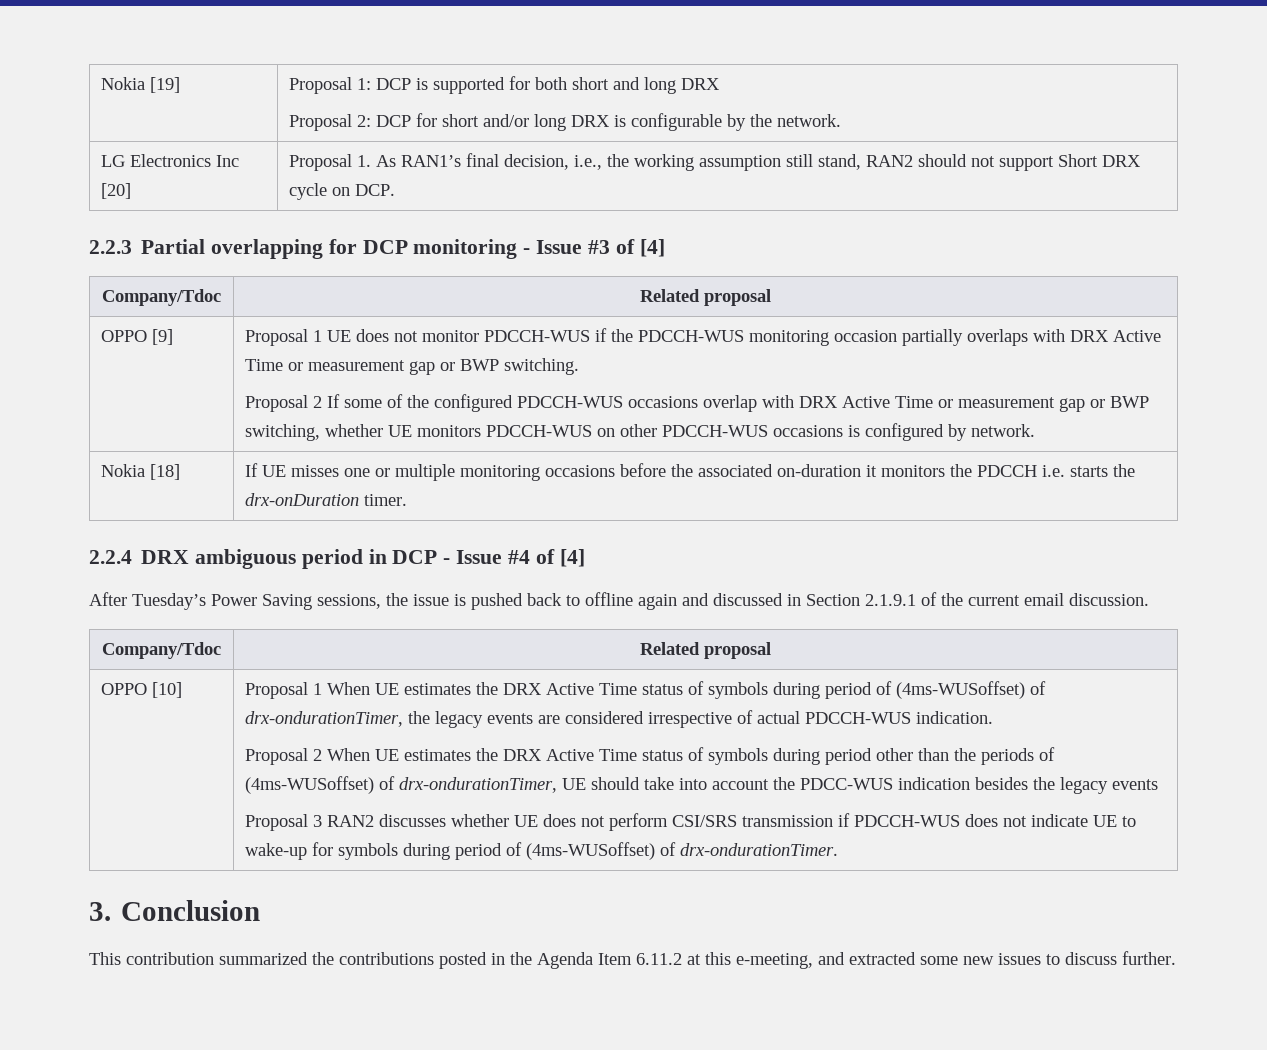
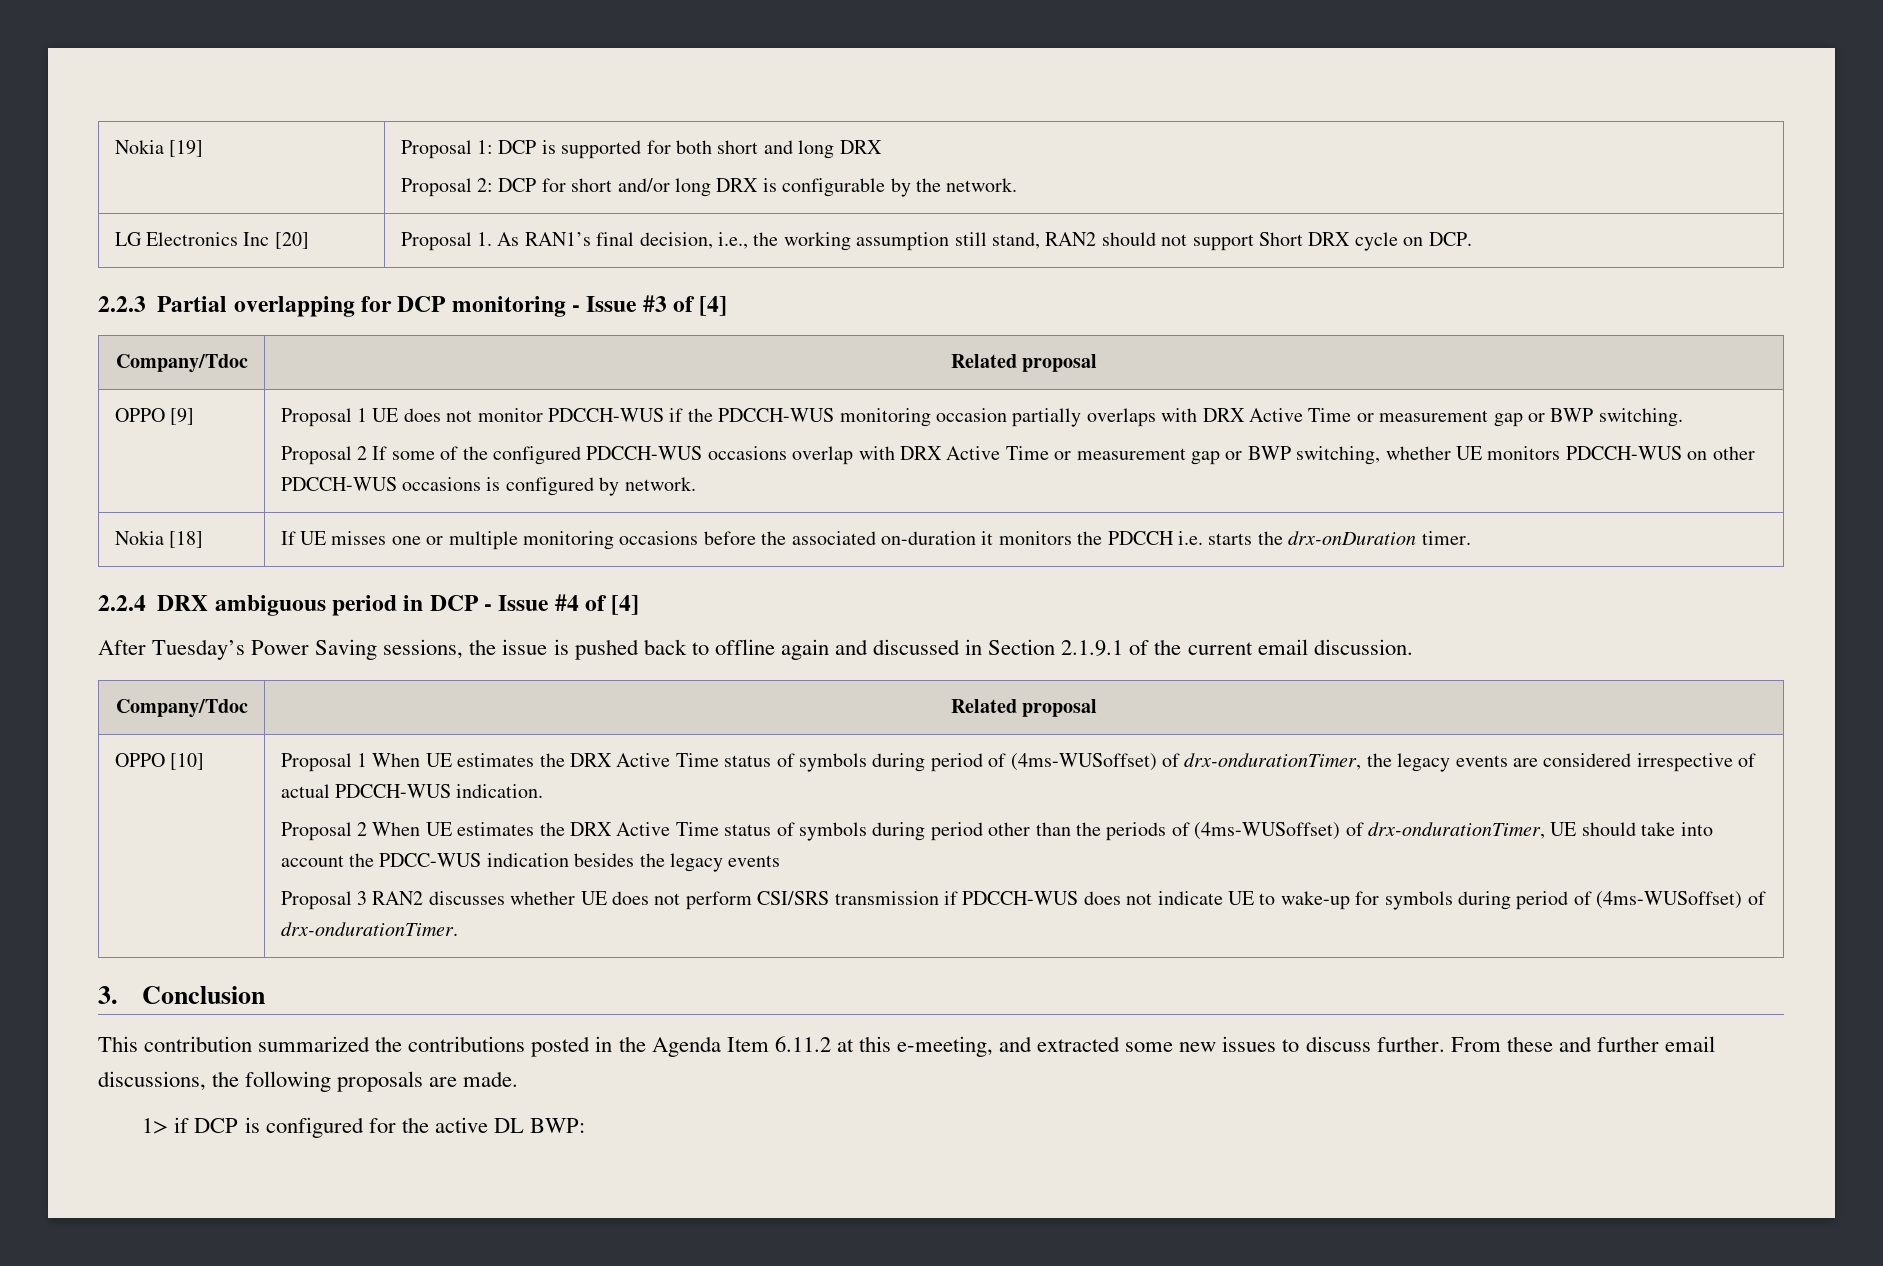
(1176, 958) none -> [1450,1036,1715,1052] [98,1071,519,1092] [142,1117,585,1138] From these and further email discussions, the following proposals are made. // 1> if DCP is configured for the active DL BWP:

